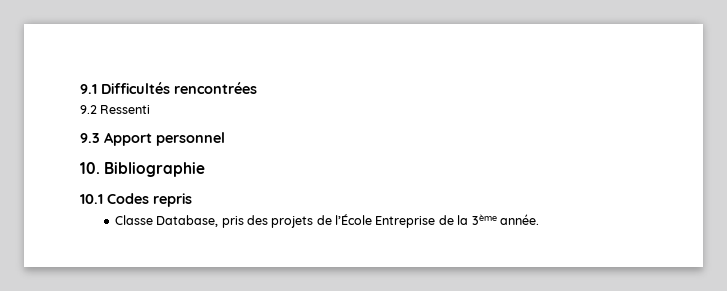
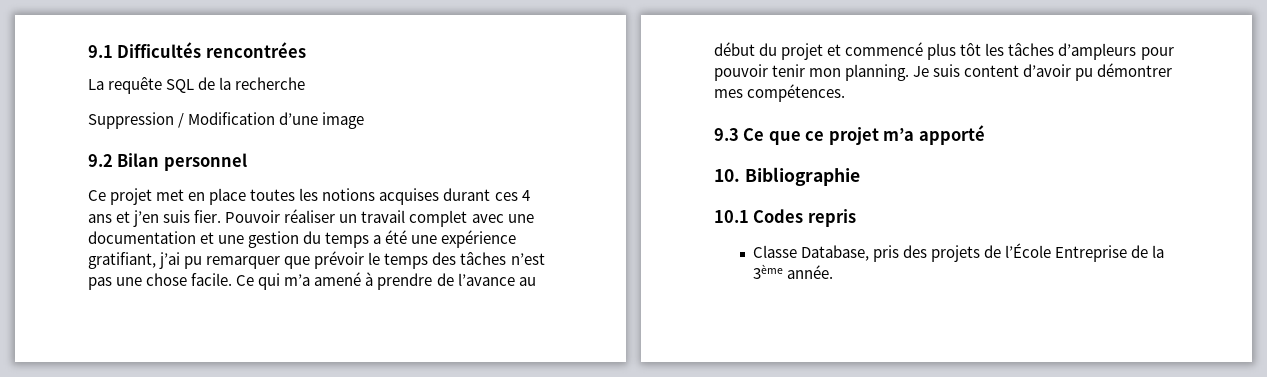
[80,105,151,114] [80,132,225,146] 9.2 Ressenti // 9.3 Apport personnel -> [88,77,306,94] [88,112,365,129] [88,153,247,171] [88,188,530,205] [88,209,534,227] [88,230,517,248] [88,251,545,269] [88,272,536,290] [714,42,1174,60] [714,63,1173,81] [714,84,846,102] [714,125,985,145] La requête SQL de la recherche // Suppression / Modification d’une image // 9.2 Bilan personnel // Ce projet met en place toutes les notions acquises durant ces 4 ans et j’en suis fier. Pouvoir réaliser un travail complet avec une documentation et une gestion du temps a été une expérience gratifiant, j’ai pu remarquer que prévoir le temps des tâches n’est pas une chose facile. Ce qui m’a amené à prendre de l’avance au début du projet et commencé plus tôt les tâches d’ampleurs pour pouvoir tenir mon planning. Je suis content d’avoir pu démontrer mes compétences. // 9.3 Ce que ce projet m’a apporté

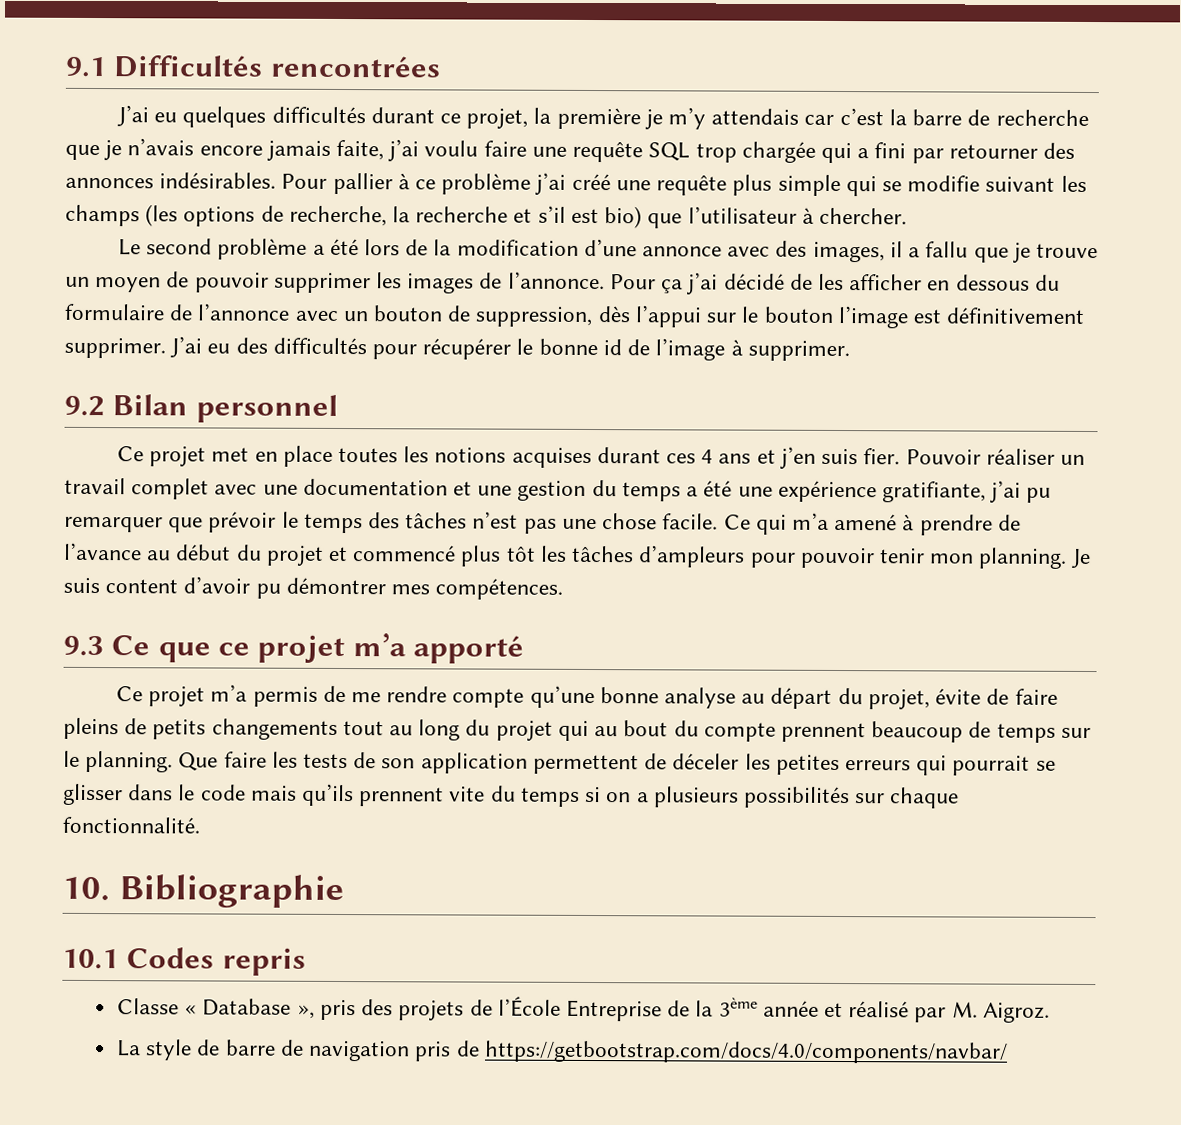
[88,77,306,94] [88,112,365,129] La requête SQL de la recherche // Suppression / Modification d’une image -> [116,105,1089,130] [65,138,1075,164] [65,172,1087,197] [65,204,907,229] [117,238,1098,263] [65,271,1060,295] [64,303,1086,329] [64,336,850,362] J’ai eu quelques difficultés durant ce projet, la première je m’y attendais car c’est la barre de recherche que je n’avais encore jamais faite, j’ai voulu faire une requête SQL trop chargée qui a fini par retourner des annonces indésirables. Pour pallier à ce problème j’ai créé une requête plus simple qui se modifie suivant les champs (les options de recherche, la recherche et s’il est bio) que l’utilisateur à chercher. // Le second problème a été lors de la modification d’une annonce avec des images, il a fallu que je trouve un moyen de pouvoir supprimer les images de l’annonce. Pour ça j’ai décidé de les afficher en dessous du formulaire de l’annonce avec un bouton de suppression, dès l’appui sur le bouton l’image est définitivement supprimer. J’ai eu des difficultés pour récupérer le bonne id de l’image à supprimer.
[88,252,156,269] gratifiant, -> [881,481,986,503] gratifiante,
(985, 135) none -> [115,684,1058,710] [63,717,1091,743] [63,750,1056,776] [63,783,960,809] [62,816,200,834] // Ce projet m’a permis de me rendre compte qu’une bonne analyse au départ du projet, évite de faire pleins de petits changements tout au long du projet qui au bout du compte prennent beaucoup de temps sur le planning. Que faire les tests de son application permettent de déceler les petites erreurs qui pourrait se glisser dans le code mais qu’ils prennent vite du temps si on a plusieurs possibilités sur chaque fonctionnalité.
[801,245,870,261] Database, -> [184,998,315,1019] « Database »,
[787,265,834,279] année. -> [762,1000,1050,1023] [117,1039,1008,1064] année et réalisé par M. Aigroz. // La style de barre de navigation pris de https://getbootstrap.com/docs/4.0/components/navbar/

